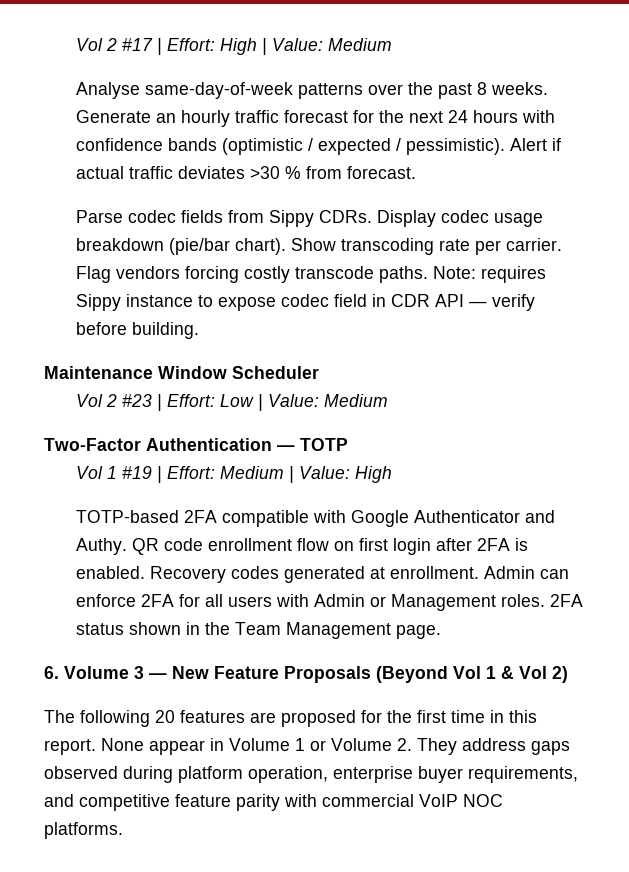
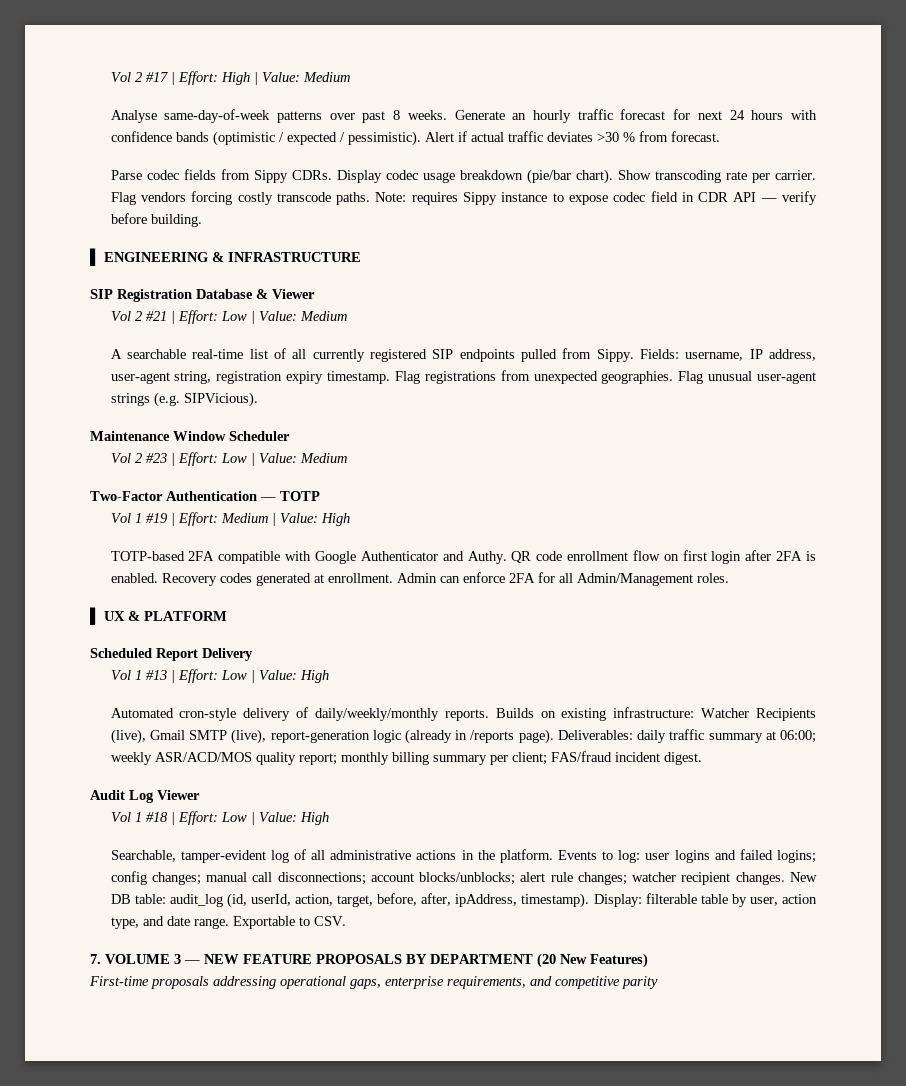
[408,82,434,95] the -> (355, 116) none
[379,110,405,123] the -> (691, 114) none
(200, 330) none -> [90,248,361,266] [90,289,315,302] [110,310,347,324] [110,348,817,362] [110,370,817,384] [110,392,258,407] // ▌ ENGINEERING & INFRASTRUCTURE // SIP Registration Database & Viewer // Vol 2 #21 | Effort: Low | Value: Medium // A searchable real-time list of all currently registered SIP endpoints pulled from Sippy. Fields: username, IP address, user-agent string, registration expiry timestamp. Flag registrations from unexpected geographies. Flag unusual user-agent strings (e.g. SIPVicious).
[228,594,584,611] [76,622,442,639] [44,666,568,683] [44,710,537,727] [44,738,570,755] [44,766,578,783] [44,794,503,811] [44,822,123,839] users with Admin or Management roles. 2FA status shown in the Team Management page. // 6. Volume 3 — New Feature Proposals (Beyond Vol 1 & Vol 2) // The following 20 features are proposed for the first time in this report. None appear in Volume 1 or Volume 2. They address gaps observed during platform operation, enterprise buyer requirements, and competitive feature parity with commercial VoIP NOC platforms. -> [576,573,729,586] [90,607,227,625] [90,648,253,661] [110,669,329,683] [110,707,817,721] [110,729,816,744] [110,751,702,765] [90,790,200,803] [110,811,329,825] [110,849,817,863] [110,871,817,885] [110,893,818,908] [110,916,346,929] [90,953,648,968] [89,976,658,989] Admin/Management roles. // ▌ UX & PLATFORM // Scheduled Report Delivery // Vol 1 #13 | Effort: Low | Value: High // Automated cron-style delivery of daily/weekly/monthly reports. Builds on existing infrastructure: Watcher Recipients (live), Gmail SMTP (live), report-generation logic (already in /reports page). Deliverables: daily traffic summary at 06:00; weekly ASR/ACD/MOS quality report; monthly billing summary per client; FAS/fraud incident digest. // Audit Log Viewer // Vol 1 #18 | Effort: Low | Value: High // Searchable, tamper-evident log of all administrative actions in the platform. Events to log: user logins and failed logins; config changes; manual call disconnections; account blocks/unblocks; alert rule changes; watcher recipient changes. New DB table: audit_log (id, userId, action, target, before, after, ipAddress, timestamp). Display: filterable table by user, action type, and date range. Exportable to CSV. // 7. VOLUME 3 — NEW FEATURE PROPOSALS BY DEPARTMENT (20 New Features) // First-time proposals addressing operational gaps, enterprise requirements, and competitive parity

